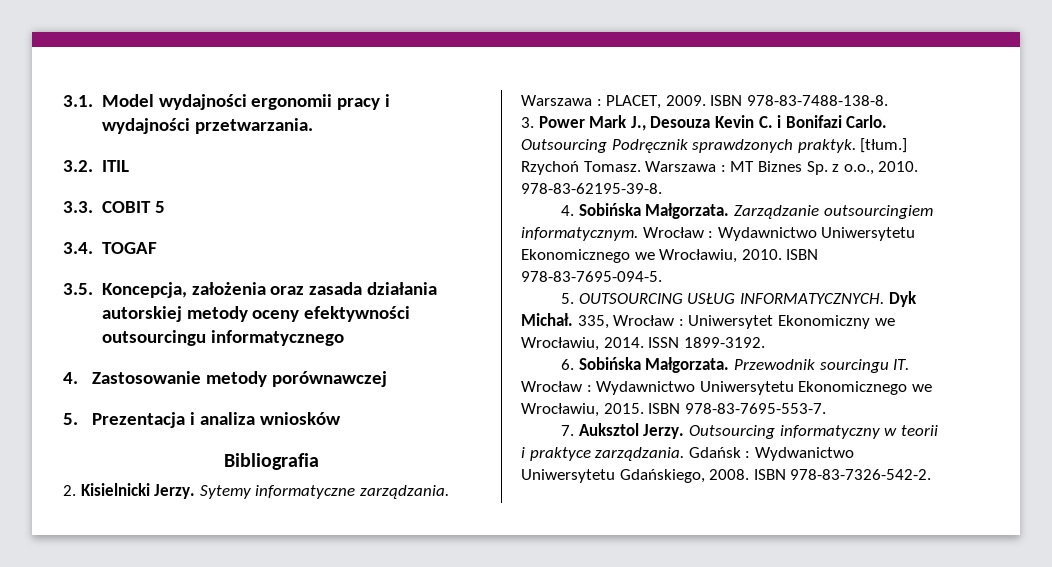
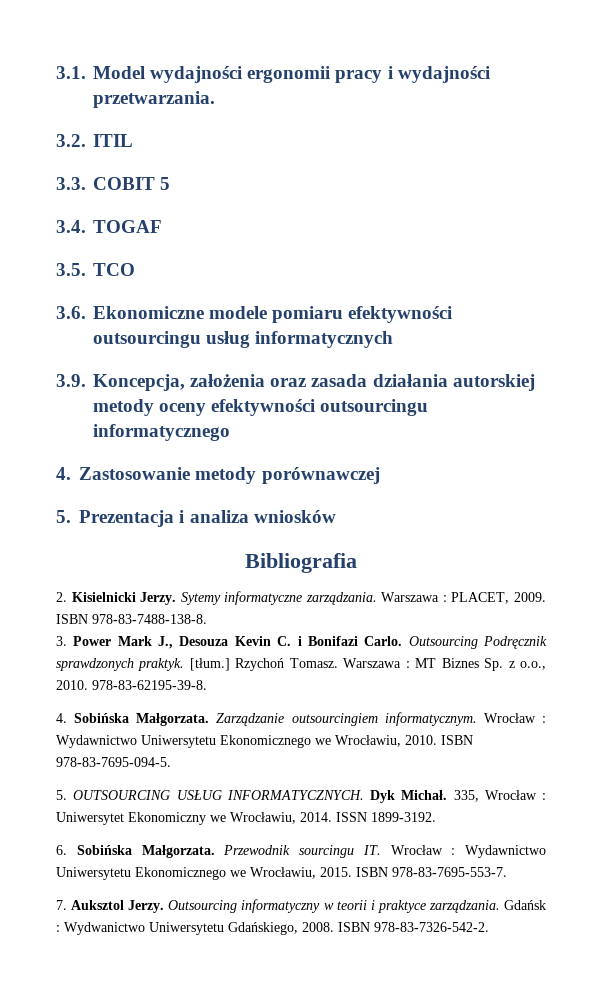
(93, 289) none -> [93,263,135,276] [56,306,453,323] [93,331,394,348] [56,374,86,387] TCO // 3.6. Ekonomiczne modele pomiaru efektywności outsourcingu usług informatycznych // 3.9.

